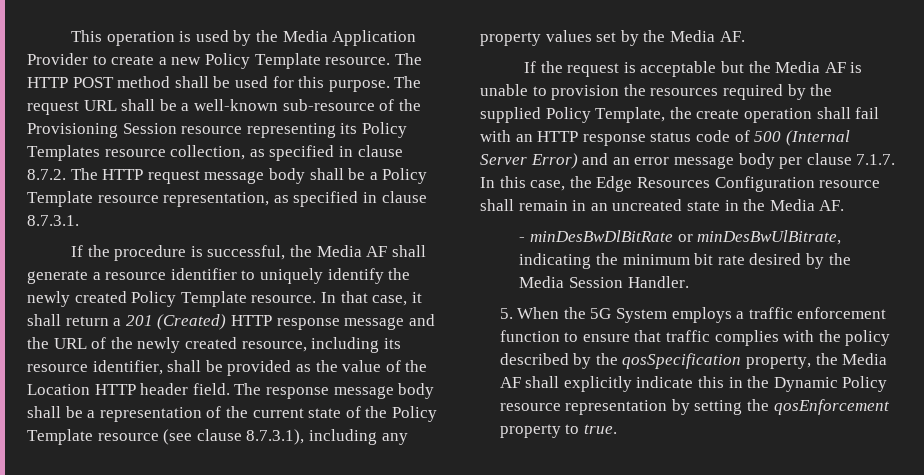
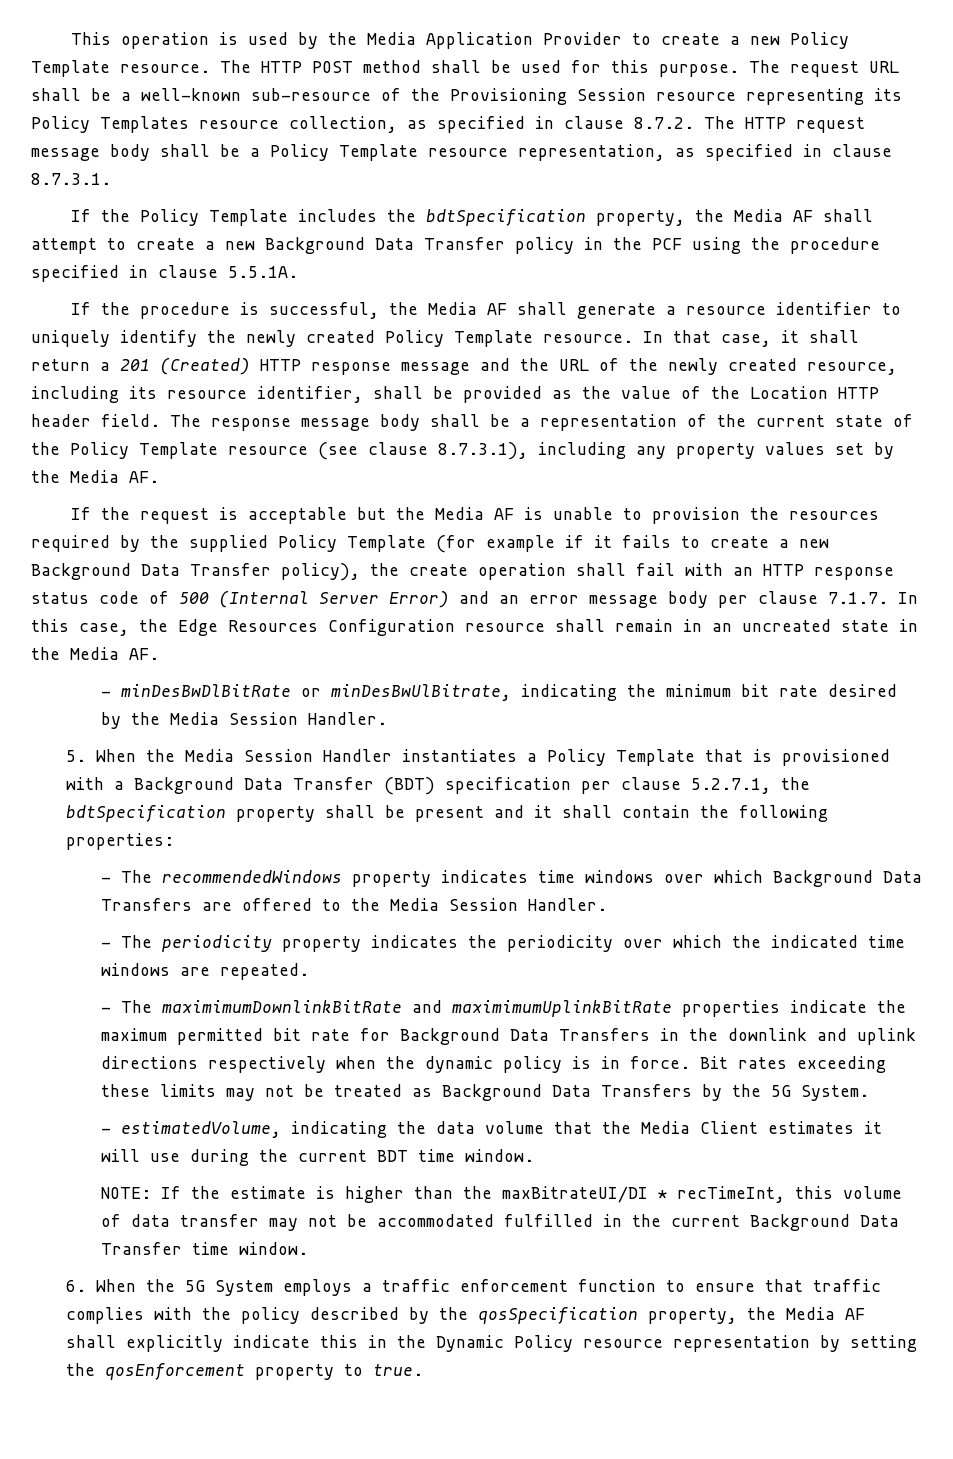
(79, 220) none -> [71,209,874,226] [31,237,880,254] [31,265,298,282] // If the Policy Template includes the bdtSpecification property, the Media AF shall attempt to create a new Background Data Transfer policy in the PCF using the procedure specified in clause 5.5.1A.
[595,107,666,123] Template, -> [347,535,829,553] [31,563,360,581] Template (for example if it fails to create a new Background Data Transfer policy),
(586, 313) none -> [184,749,890,766] [65,777,810,795] [65,805,828,822] [65,833,174,850] [100,870,922,887] [100,898,607,911] [100,935,905,952] [100,963,309,980] [100,1000,906,1017] [100,1028,916,1045] [100,1056,886,1073] [100,1084,869,1101] [100,1121,882,1138] [100,1149,534,1166] [100,1186,902,1203] [100,1214,899,1231] [100,1242,308,1255] [65,1279,175,1292] Media Session Handler instantiates a Policy Template that is provisioned with a Background Data Transfer (BDT) specification per clause 5.2.7.1, the bdtSpecification property shall be present and it shall contain the following properties: // - The recommendedWindows property indicates time windows over which Background Data Transfers are offered to the Media Session Handler. // - The periodicity property indicates the periodicity over which the indicated time windows are repeated. // - The maximimumDownlinkBitRate and maximimumUplinkBitRate properties indicate the maximum permitted bit rate for Background Data Transfers in the downlink and uplink directions respectively when the dynamic policy is in force. Bit rates exceeding these limits may not be treated as Background Data Transfers by the 5G System. // - estimatedVolume, indicating the data volume that the Media Client estimates it will use during the current BDT time window. // NOTE: If the estimate is higher than the maxBitrateUI/DI * recTimeInt, this volume of data transfer may not be accommodated fulfilled in the current Background Data Transfer time window. // 6. When the

